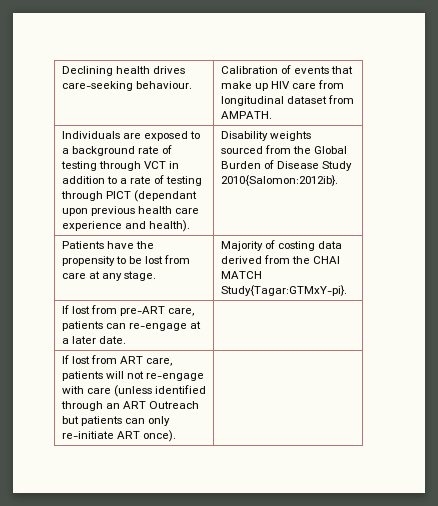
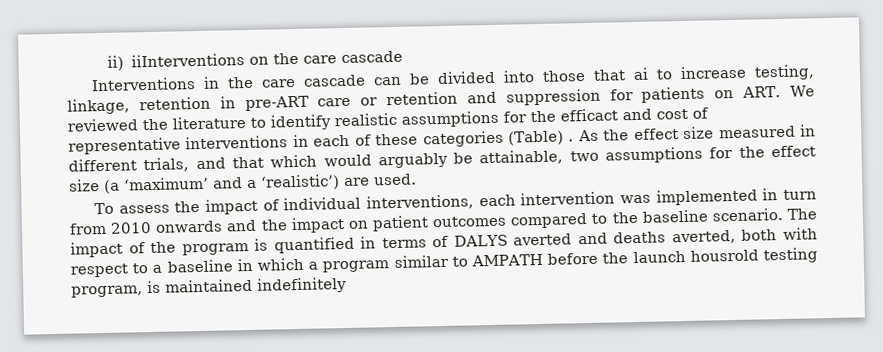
[61,66,186,76] [61,81,192,91] [220,65,354,74] [220,80,345,91] [220,95,355,106] [220,111,272,119] [61,131,201,141] [61,145,173,156] [60,161,180,171] [61,175,203,186] [60,190,198,202] [61,206,200,216] [61,220,191,232] [220,131,311,141] [220,145,348,154] [220,160,353,171] [220,175,338,186] [61,241,155,249] [61,255,191,266] [61,271,157,281] [220,240,343,251] [220,255,341,264] [220,271,262,279] [220,285,347,296] [61,305,195,316] [61,321,202,331] [61,336,127,344] [61,355,173,366] [61,371,205,381] [61,385,207,397] [60,401,200,411] [61,416,171,426] [61,430,177,442] Declining health drives care-seeking behaviour. | Calibration of events that make up HIV care from longitudinal dataset from AMPATH. // Individuals are exposed to a background rate of testing through VCT in addition to a rate of testing through PICT (dependant upon previous health care experience and health). | Disability weights sourced from the Global Burden of Disease Study 2010{Salomon:2012ib}. // Patients have the propensity to be lost from care at any stage. | Majority of costing data derived from the CHAI MATCH Study{Tagar:GTMxY-pi}. // If lost from pre-ART care, patients can re-engage at a later date. | // If lost from ART care, patients will not re-engage with care (unless identified through an ART Outreach but patients can only re-initiate ART once). | -> [107,50,403,71] [90,64,816,92] [67,85,816,115] [67,107,709,132] [68,124,816,155] [68,145,816,173] [68,173,417,194] [93,188,817,215] [69,207,817,235] [70,227,818,258] [70,247,818,278] [71,276,347,298] ii) iiInterventions on the care cascade // Interventions in the care cascade can be divided into those that ai to increase testing, linkage, retention in pre-ART care or retention and suppression for patients on ART. We reviewed the literature to identify realistic assumptions for the efficact and cost of representative interventions in each of these categories (Table) . As the effect size measured in different trials, and that which would arguably be attainable, two assumptions for the effect size (a ‘maximum’ and a ‘realistic’) are used. // To assess the impact of individual interventions, each intervention was implemented in turn from 2010 onwards and the impact on patient outcomes compared to the baseline scenario. The impact of the program is quantified in terms of DALYS averted and deaths averted, both with respect to a baseline in which a program similar to AMPATH before the launch housrold testing program, is maintained indefinitely

